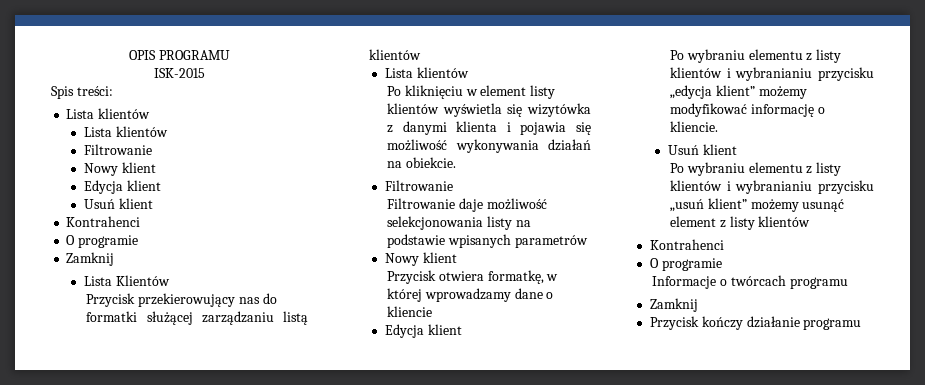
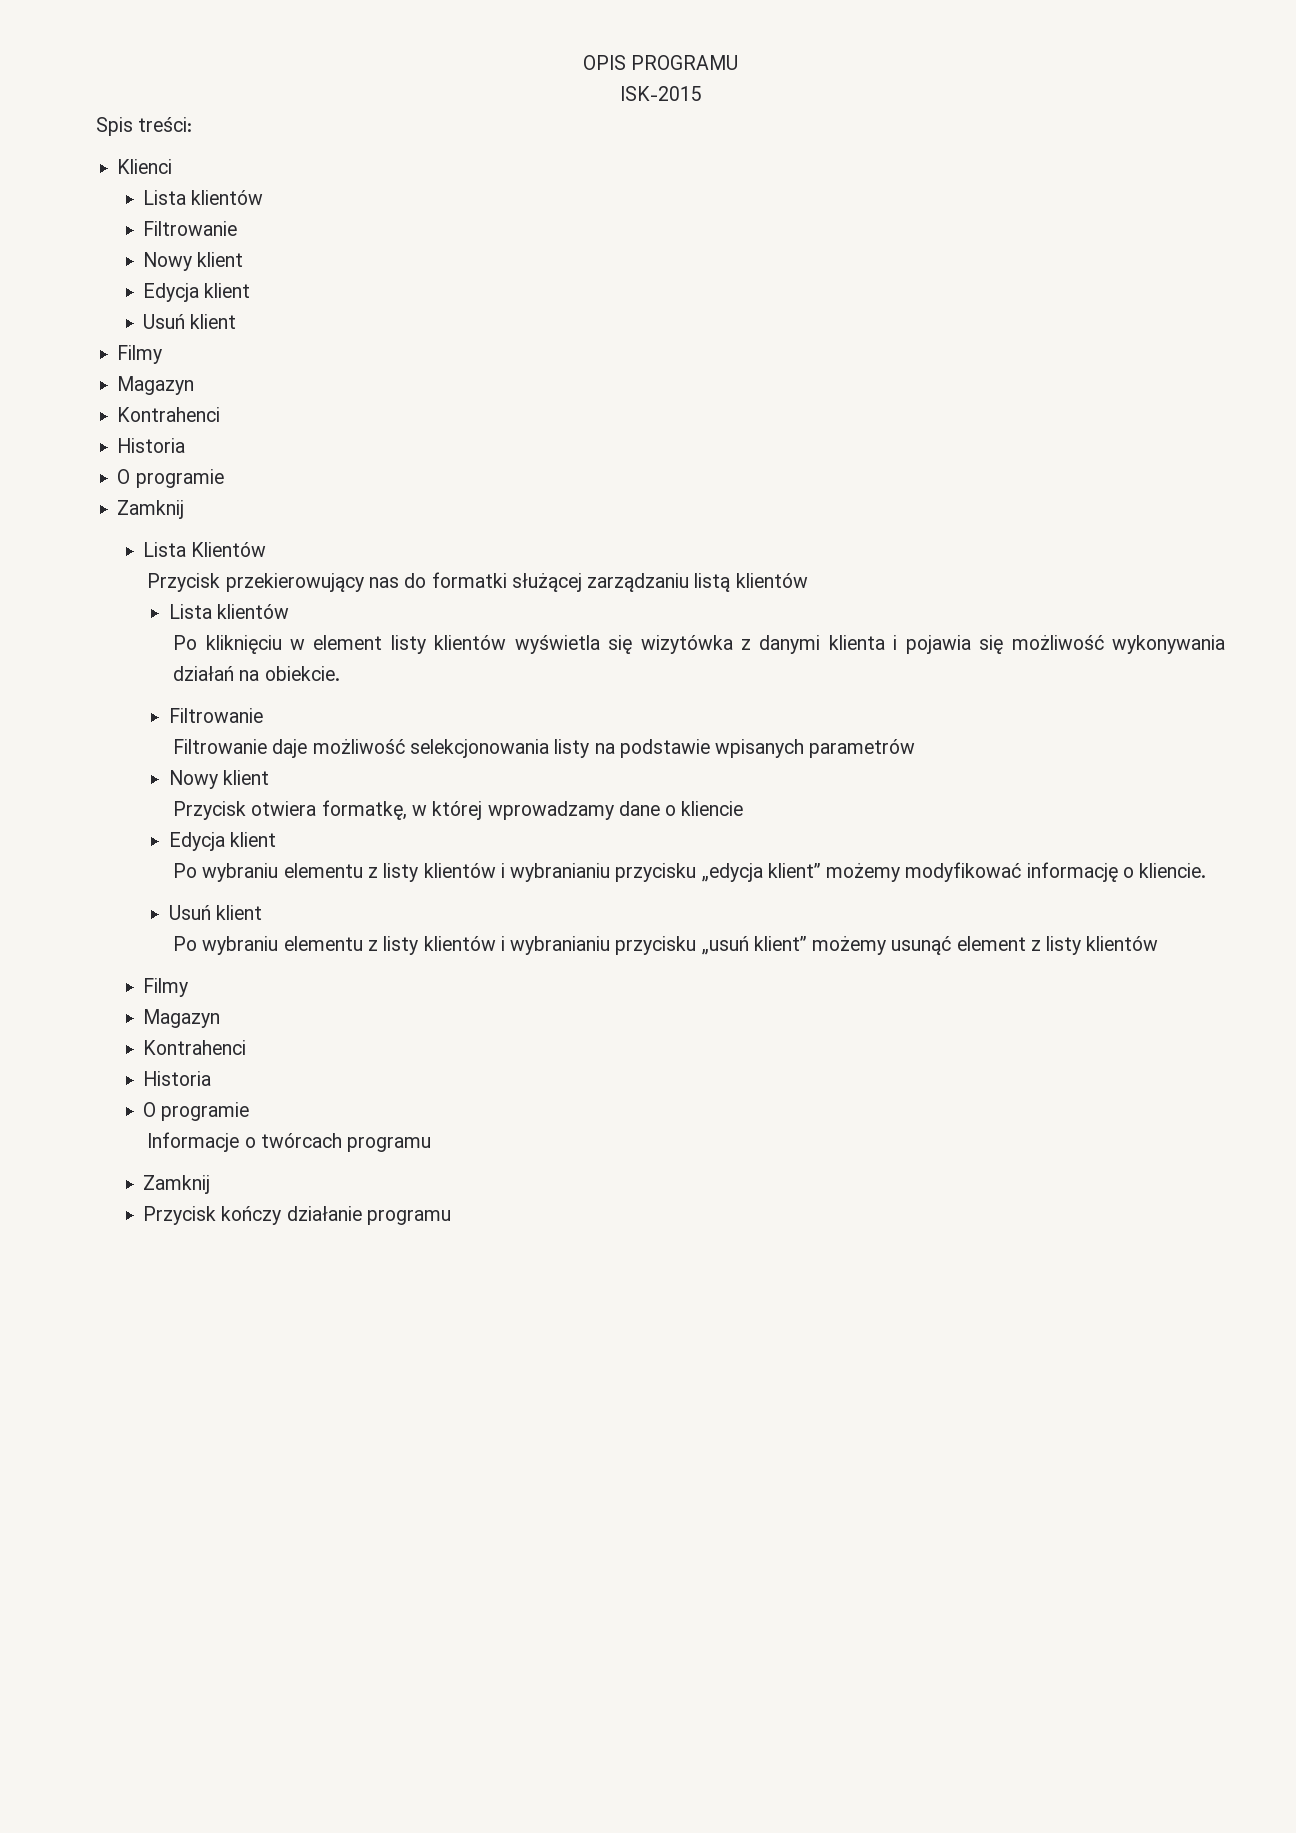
[66,108,151,119] Lista klientów -> [117,159,173,174] Klienci
[66,216,141,227] // Kontrahenci -> [117,345,163,364] [117,376,195,395] [117,407,221,422] [117,438,186,453] // Filmy // Magazyn // Kontrahenci // Historia
[650,239,725,250] // Kontrahenci -> [143,978,189,997] [143,1009,221,1028] [143,1040,247,1055] [143,1071,212,1086] // Filmy // Magazyn // Kontrahenci // Historia

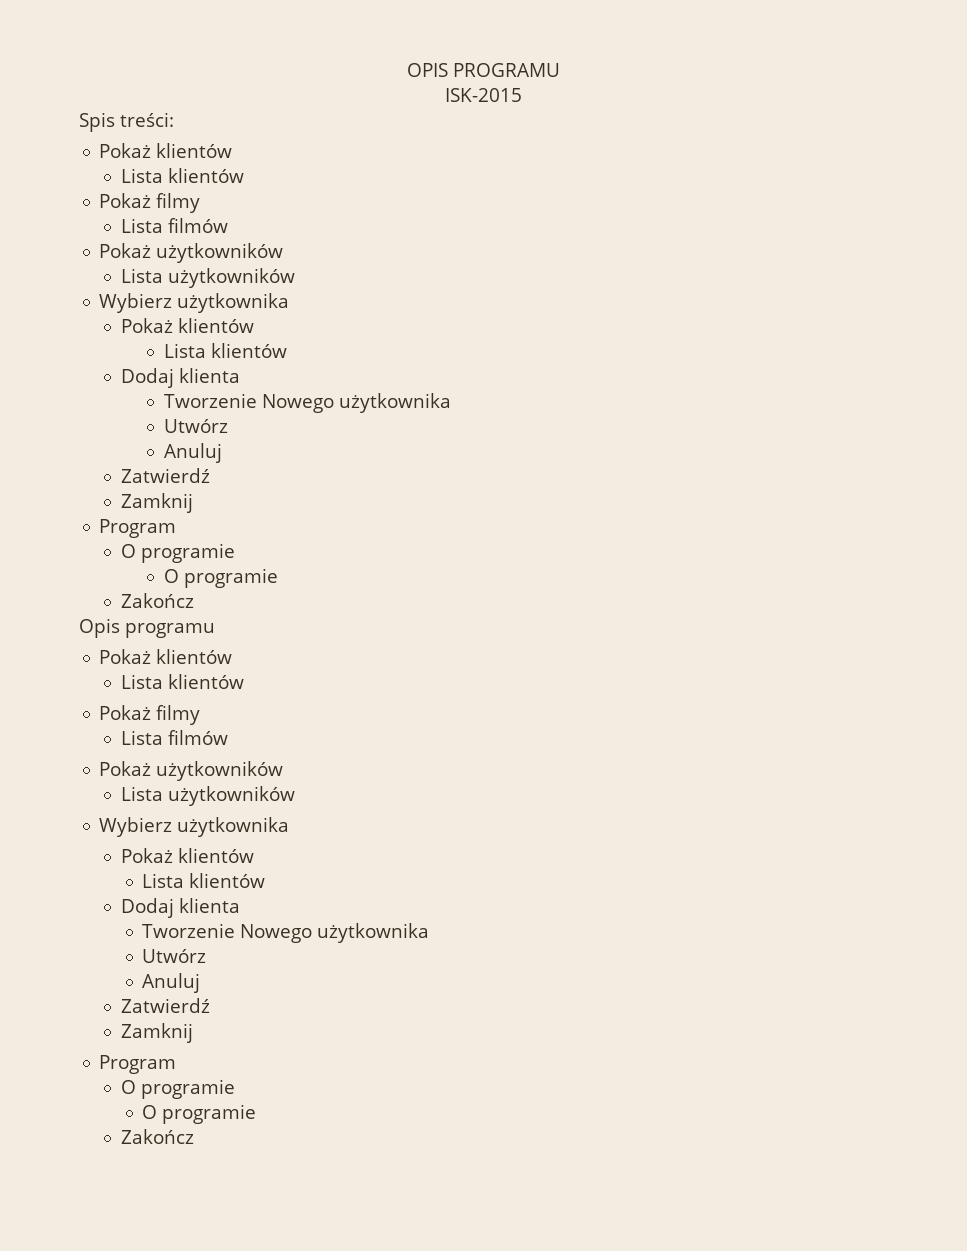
[117,159,173,174] [143,190,264,205] [143,221,238,236] [143,252,244,271] [143,283,251,302] [143,314,237,329] [117,345,163,364] [117,376,195,395] [117,407,221,422] [117,438,186,453] [117,469,224,488] [117,500,185,519] [143,542,267,557] [147,572,808,592] [168,604,290,619] [173,635,1226,654] [173,666,340,681] [168,708,263,723] [173,739,916,758] [168,770,270,789] [173,800,744,820] [168,832,277,851] [173,862,1207,882] [168,905,263,920] [173,936,1159,955] [143,978,189,997] [143,1009,221,1028] [143,1040,247,1055] [143,1071,212,1086] [143,1102,250,1121] [147,1132,432,1152] [143,1175,211,1194] [143,1206,451,1225] Klienci // Lista klientów // Filtrowanie // Nowy klient // Edycja klient // Usuń klient // Filmy // Magazyn // Kontrahenci // Historia // O programie // Zamknij // Lista Klientów // Przycisk przekierowujący nas do formatki służącej zarządzaniu listą klientów // Lista klientów // Po kliknięciu w element listy klientów wyświetla się wizytówka z danymi klienta i pojawia się możliwość wykonywania działań na obiekcie. // Filtrowanie // Filtrowanie daje możliwość selekcjonowania listy na podstawie wpisanych parametrów // Nowy klient // Przycisk otwiera formatkę, w której wprowadzamy dane o kliencie // Edycja klient // Po wybraniu elementu z listy klientów i wybranianiu przycisku „edycja klient” możemy modyfikować informację o kliencie. // Usuń klient // Po wybraniu elementu z listy klientów i wybranianiu przycisku „usuń klient” możemy usunąć element z listy klientów // Filmy // Magazyn // Kontrahenci // Historia // O programie // Informacje o twórcach programu // Zamknij // Przycisk kończy działanie programu -> [99,143,233,158] [120,168,244,183] [99,193,201,213] [120,218,228,233] [99,243,284,263] [120,268,295,288] [99,293,290,313] [120,318,254,333] [163,343,287,358] [120,368,240,388] [163,393,451,413] [163,419,228,433] [163,443,222,463] [120,468,210,483] [120,493,193,513] [99,519,177,538] [120,543,235,563] [163,568,278,588] [120,593,194,608] [79,618,215,638] [99,649,233,664] [120,674,244,689] [99,705,201,725] [120,730,228,745] [99,761,284,781] [120,786,295,806] [99,817,290,837] [120,848,254,863] [142,873,266,888] [120,898,240,918] [142,923,430,943] [142,949,207,963] [142,973,201,993] [120,998,210,1013] [120,1023,193,1043] [99,1055,177,1074] [120,1079,235,1099] [142,1104,257,1124] [120,1129,194,1144] Pokaż klientów // Lista klientów // Pokaż filmy // Lista filmów // Pokaż użytkowników // Lista użytkowników // Wybierz użytkownika // Pokaż klientów // Lista klientów // Dodaj klienta // Tworzenie Nowego użytkownika // Utwórz // Anuluj // Zatwierdź // Zamknij // Program // O programie // O programie // Zakończ // Opis programu // Pokaż klientów // Lista klientów // Pokaż filmy // Lista filmów // Pokaż użytkowników // Lista użytkowników // Wybierz użytkownika // Pokaż klientów // Lista klientów // Dodaj klienta // Tworzenie Nowego użytkownika // Utwórz // Anuluj // Zatwierdź // Zamknij // Program // O programie // O programie // Zakończ

